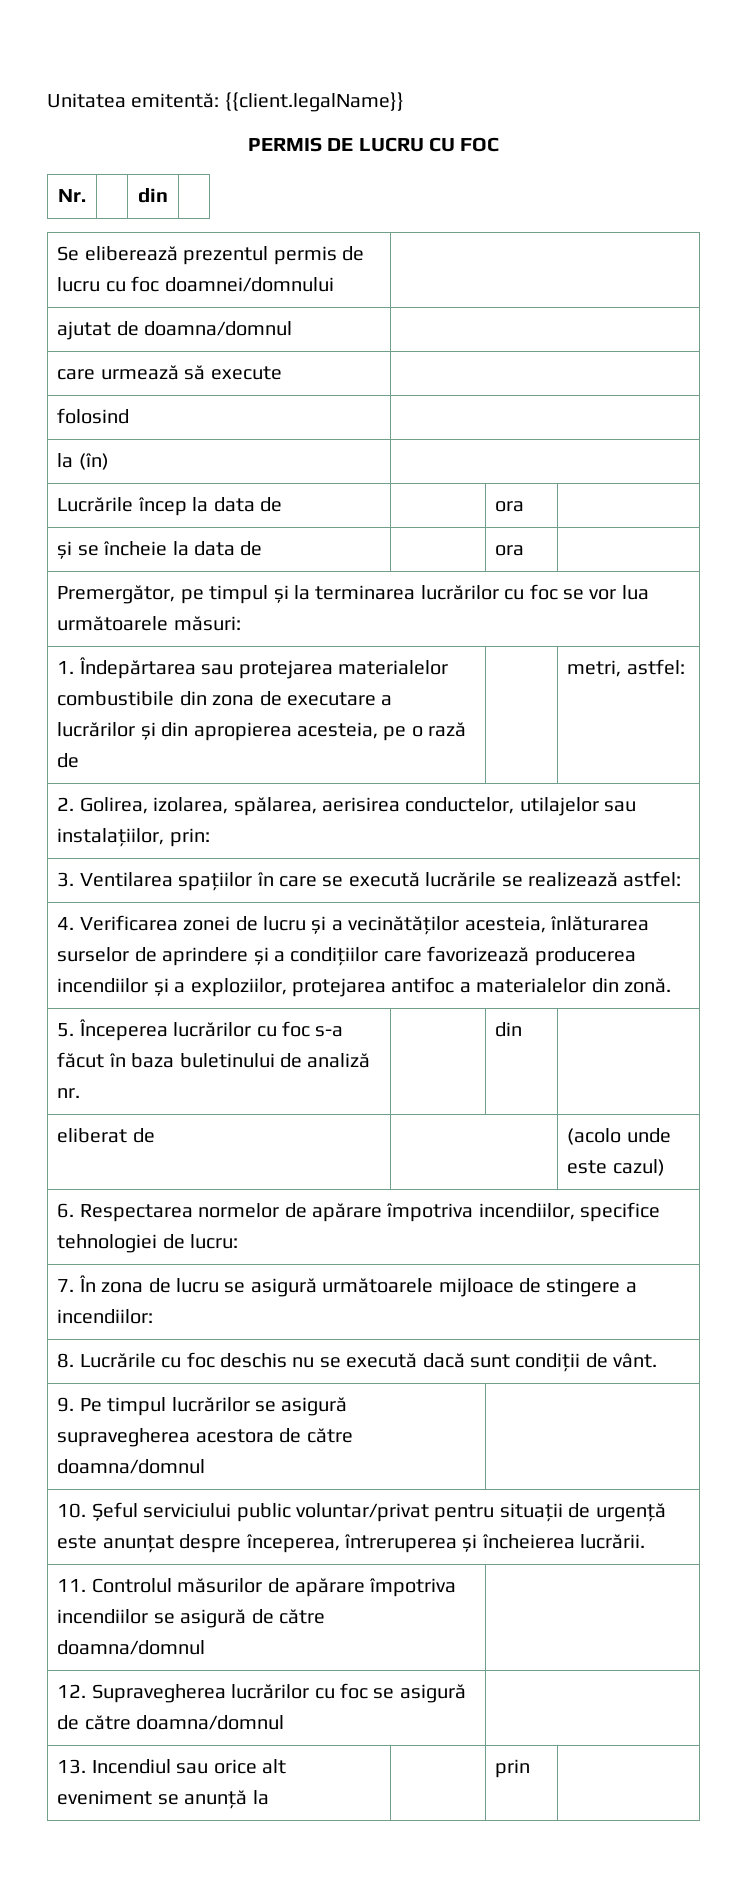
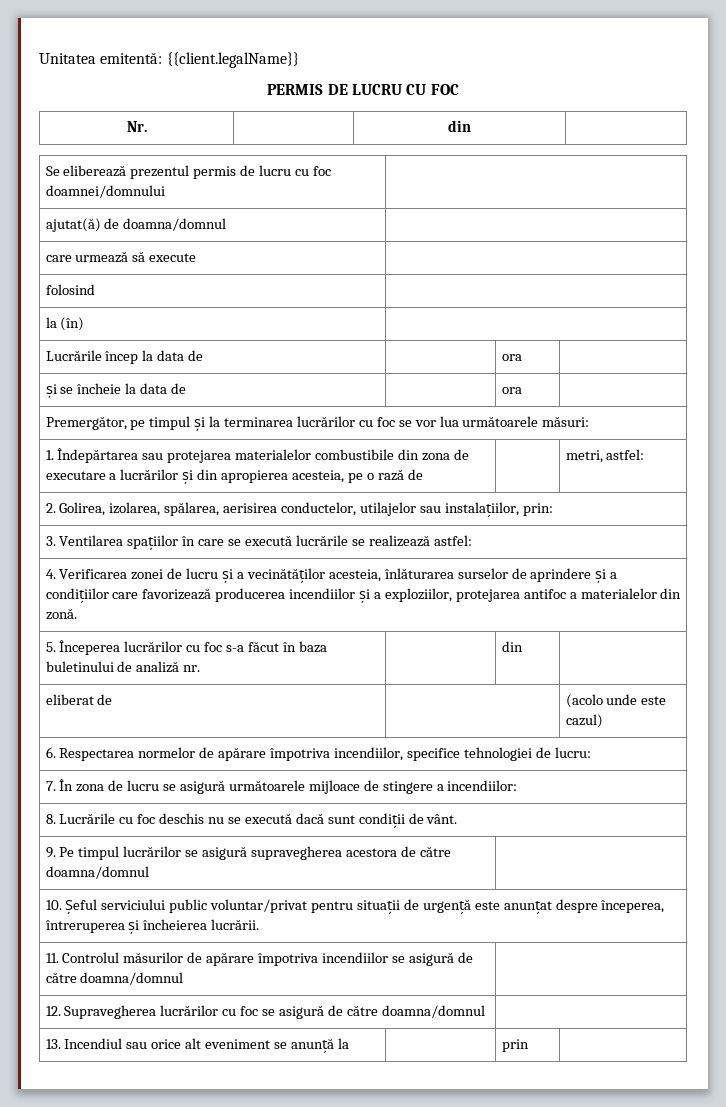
[57,321,112,340] ajutat -> [45,218,101,232] ajutat(ă)

